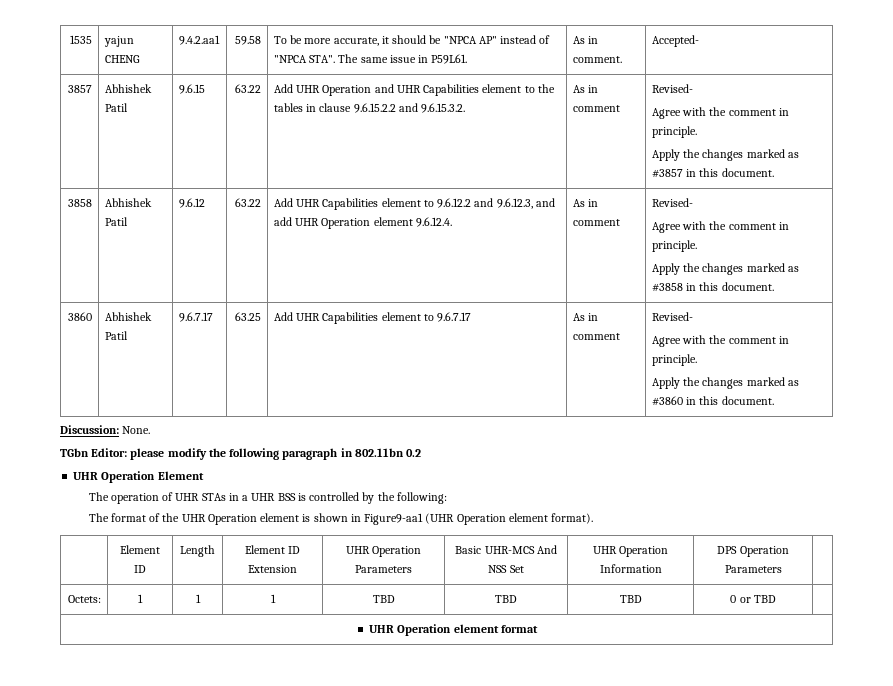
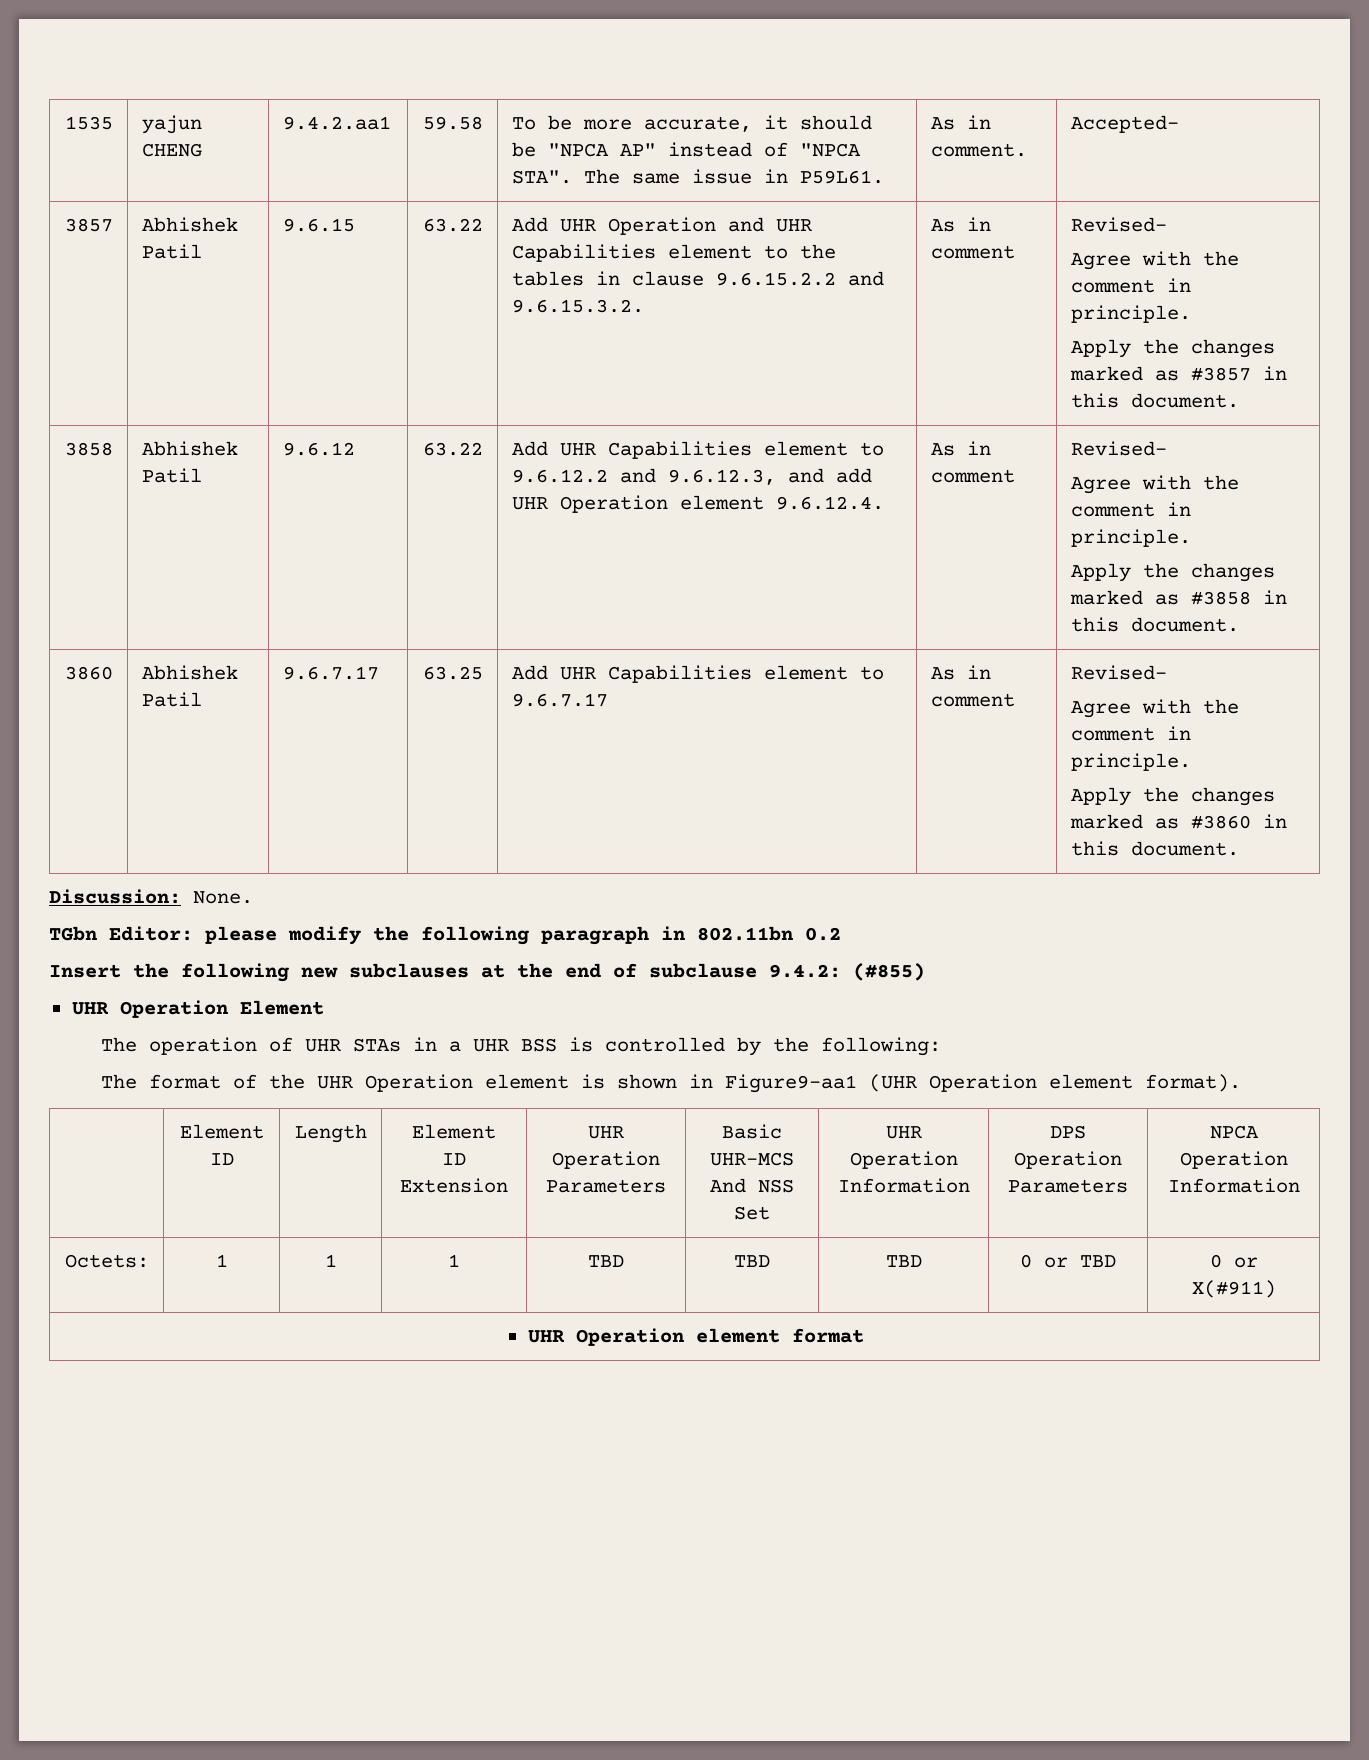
(422, 453) none -> [49,963,925,982] // Insert the following new subclauses at the end of subclause 9.4.2: (#855)
(782, 569) none -> [1209,1125,1259,1139] [1179,1151,1288,1169] [1167,1178,1300,1193] NPCA Operation Information
(776, 599) none -> [1209,1254,1258,1268] [1191,1280,1276,1298] 0 or X(#911)

